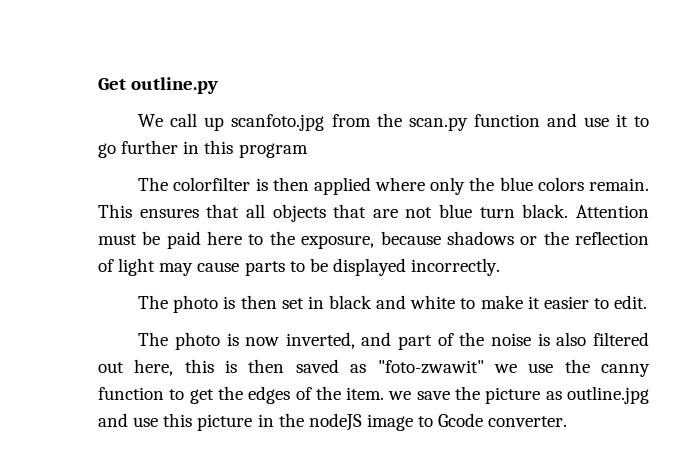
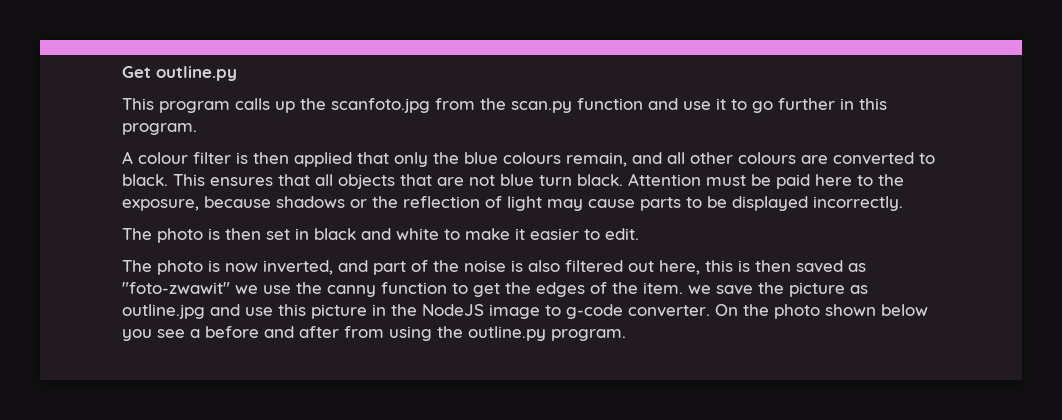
[138,113,225,131] We call up -> [122,98,326,113] This program calls up the
[238,143,308,158] [138,177,251,191] program // The colorfilter -> [122,123,197,135] [122,151,231,164] program. // A colour filter
[375,177,426,191] where -> [357,152,389,164] that
[537,177,649,191] colors remain. -> [503,152,935,167] [122,174,168,186] colours remain, and all other colours are converted to black.
[308,413,362,431] nodeJS -> [422,304,484,316] NodeJS
[438,413,568,427] Gcode converter. -> [566,304,928,319] [122,326,626,341] g-code converter. On the photo shown below you see a before and after from using the outline.py program.

